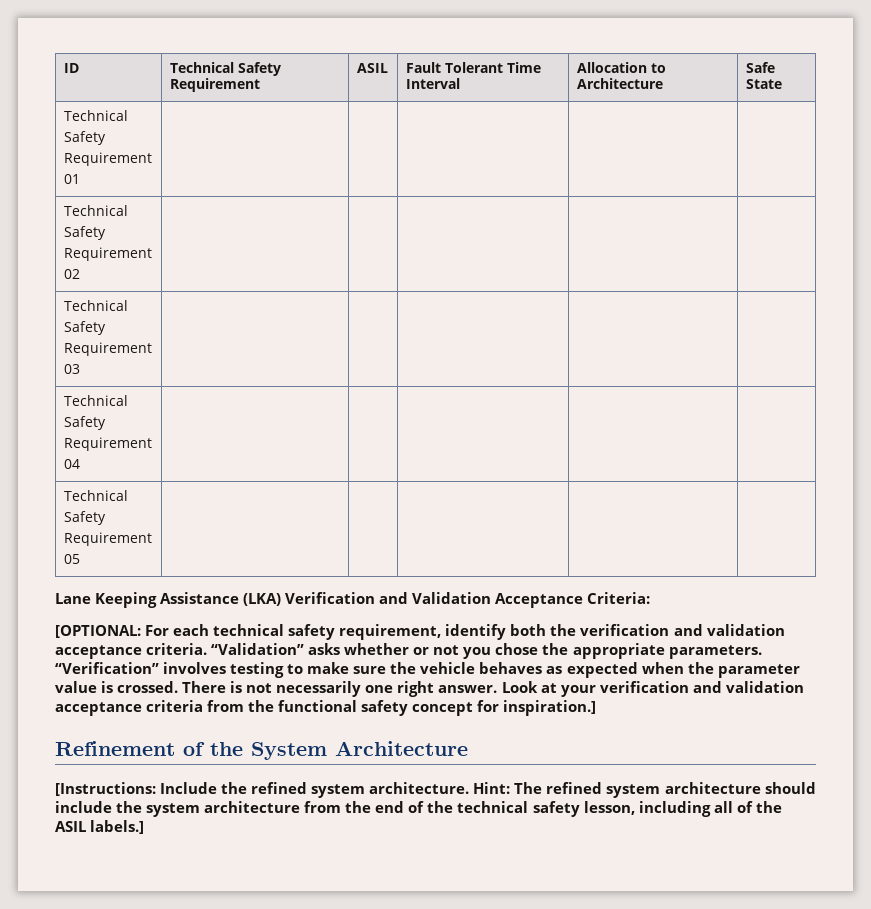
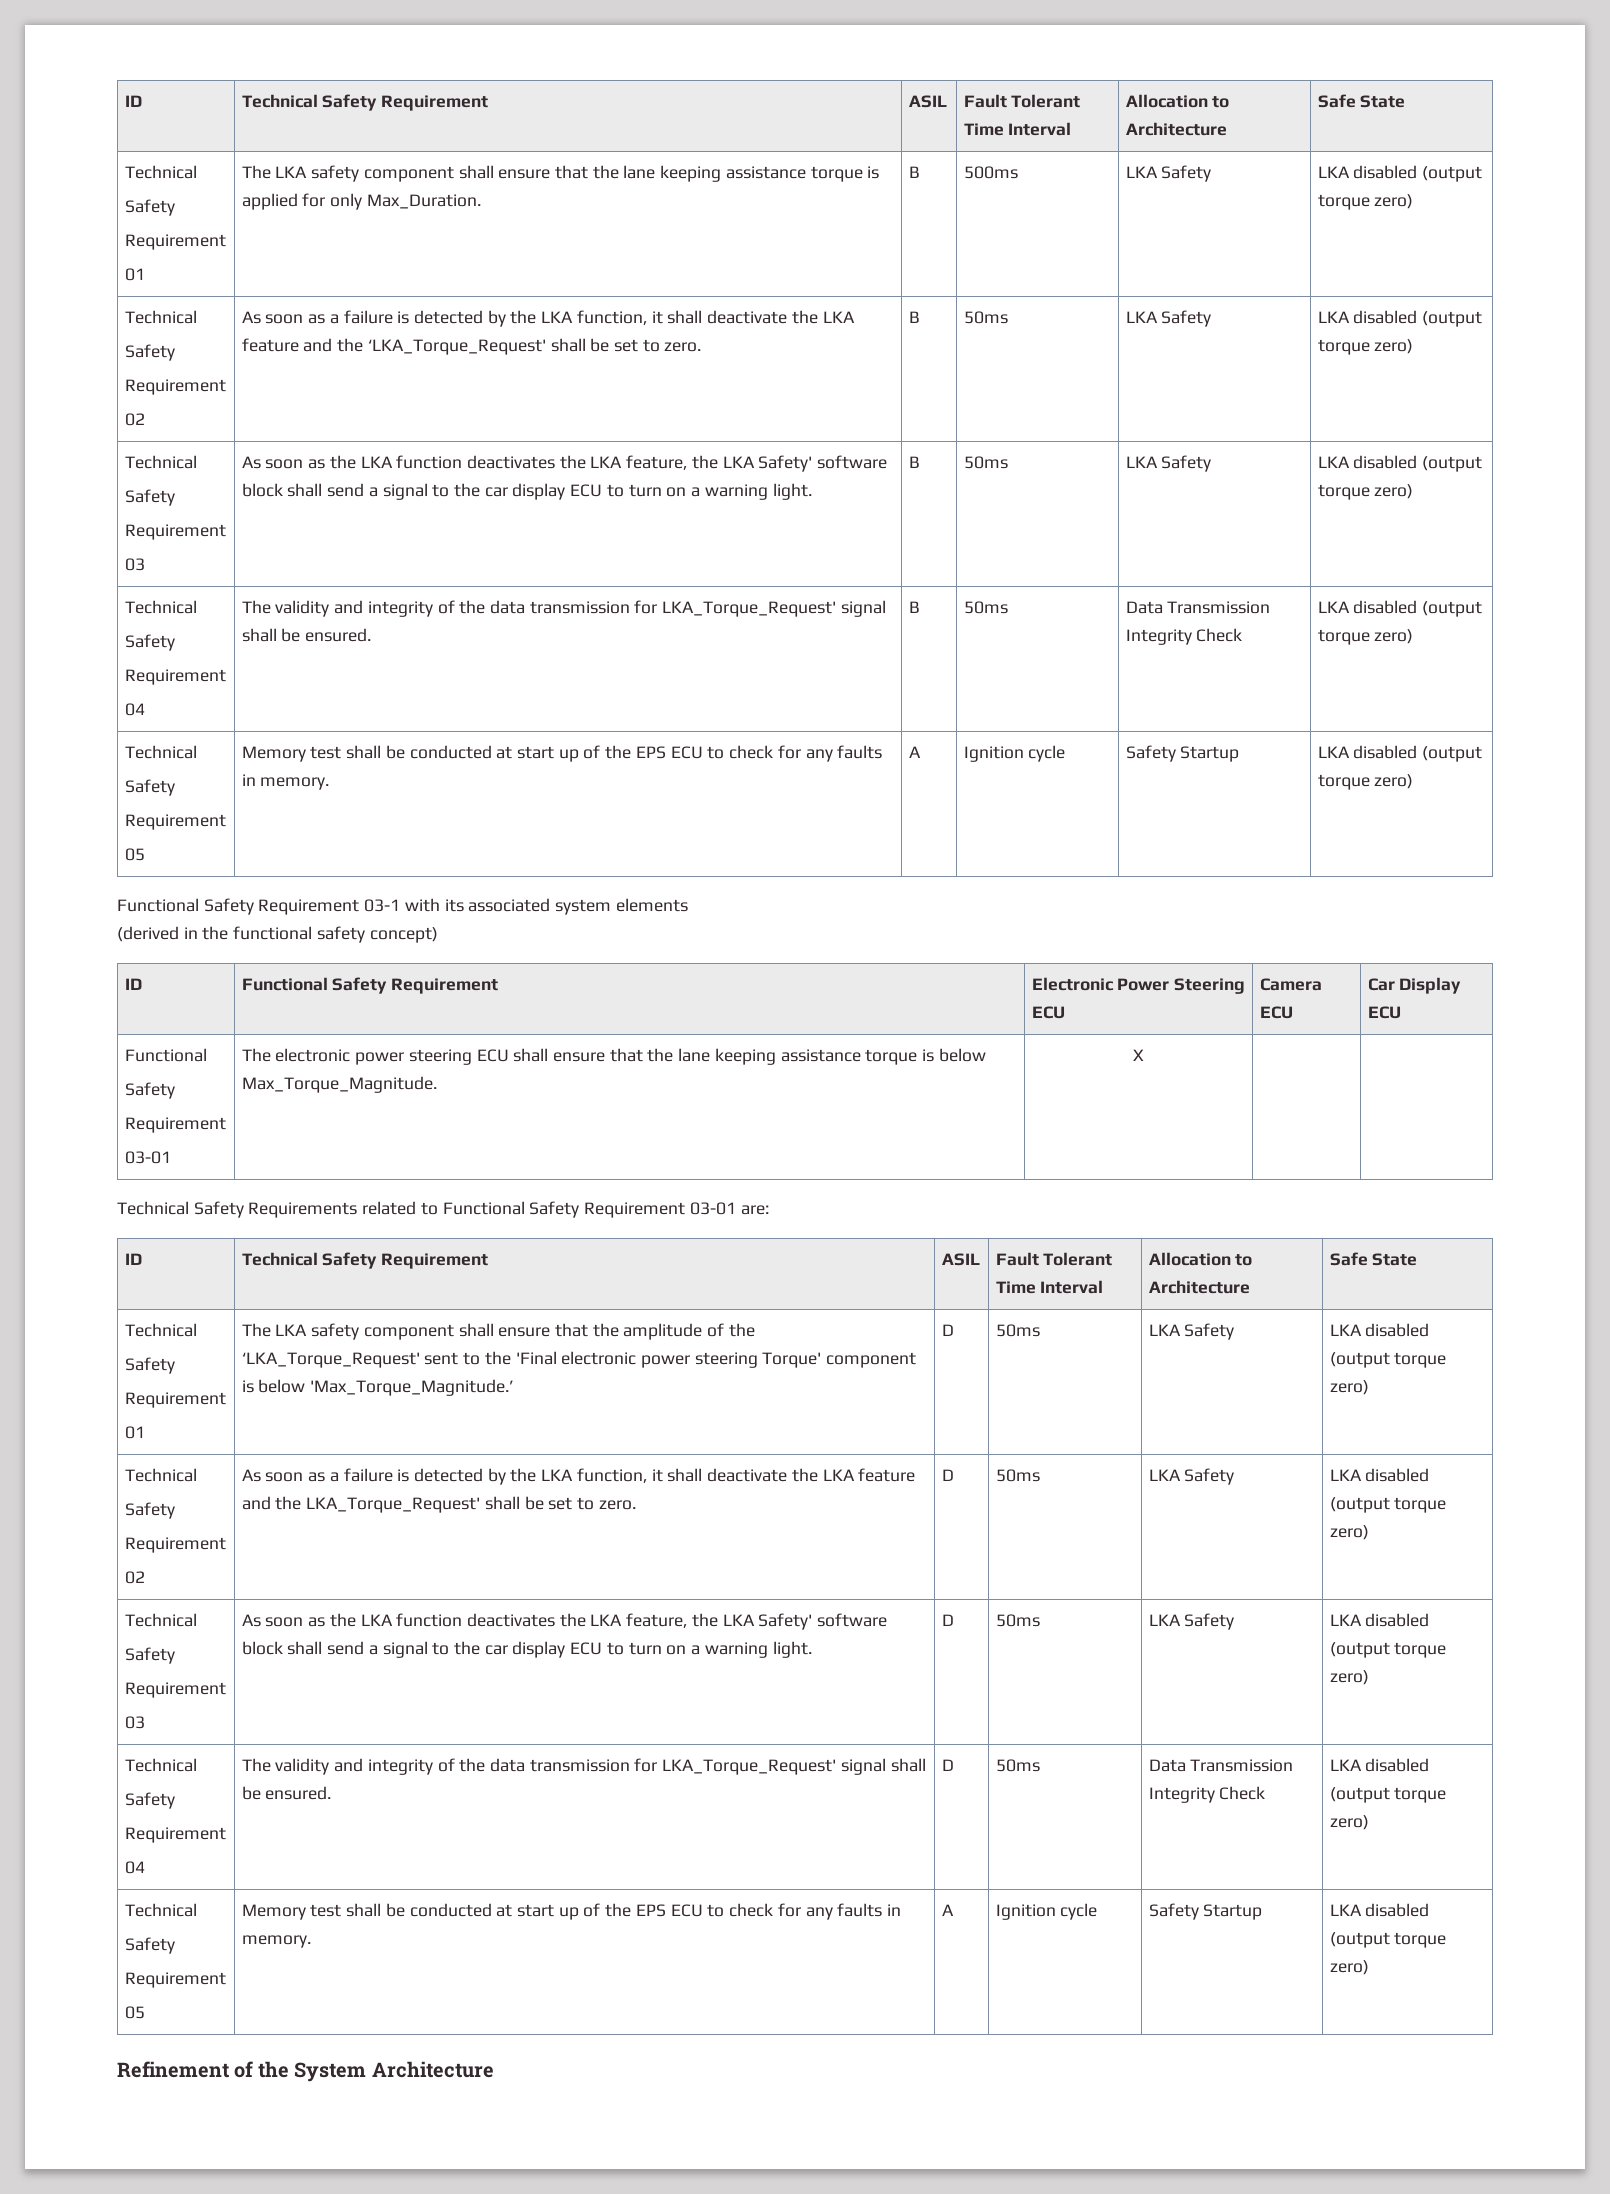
[63,205,128,216] [63,226,106,240] [63,247,152,261] [63,269,80,279] [63,300,128,311] [63,321,106,335] [63,342,152,356] [63,364,80,374] [63,395,128,406] [63,416,106,430] [63,437,152,451] [63,459,80,469] [63,490,128,501] [63,511,106,525] [63,532,152,546] [63,554,80,564] [55,592,651,608] [55,624,785,640] [55,643,762,659] [55,662,800,678] [55,681,804,697] [55,700,597,716] | | | | // Technical // Safety // Requirement // 02 | | | | | // Technical // Safety // Requirement // 03 | | | | | // Technical // Safety // Requirement // 04 | | | | | // Technical // Safety // Requirement // 05 | | | | | // Lane Keeping Assistance (LKA) Verification and Validation Acceptance Criteria: // [OPTIONAL: For each technical safety requirement, identify both the verification and validation acceptance criteria. “Validation” asks whether or not you chose the appropriate parameters. “Verification” involves testing to make sure the vehicle behaves as expected when the parameter value is crossed. There is not necessarily one right answer. Look at your verification and validation acceptance criteria from the functional safety concept for inspiration.] -> [241,165,880,182] [241,193,481,210] [908,166,920,178] [963,166,1018,179] [1125,165,1212,182] [1317,165,1483,182] [1317,194,1414,210] [124,310,197,324] [124,344,175,361] [124,379,226,395] [124,413,145,426] [241,310,855,327] [241,338,702,355] [908,311,920,323] [963,311,1008,324] [1125,310,1212,327] [1317,310,1483,327] [1317,339,1414,355] [124,455,197,469] [124,489,175,506] [124,524,226,540] [124,558,145,571] [241,455,888,472] [241,483,812,500] [908,456,920,468] [963,456,1008,469] [1125,455,1212,472] [1317,455,1483,472] [1317,484,1414,500] [124,600,197,614] [124,634,175,651] [124,669,226,685] [124,703,145,716] [241,600,886,617] [241,628,372,642] [908,601,920,613] [963,601,1008,614] [1125,601,1271,614] [1125,628,1243,645] [1317,600,1483,617] [1317,629,1414,645] [124,745,197,759] [124,779,175,796] [124,814,226,830] [124,848,145,861] [241,745,883,762] [241,774,330,790] [908,746,921,758] [963,745,1066,762] [1125,745,1240,762] [1317,745,1483,762] [1317,774,1414,790] [117,898,688,915] [117,926,438,943] [124,978,142,990] [241,977,499,994] [1031,977,1246,994] [1031,1006,1065,1019] [1259,978,1322,991] [1259,1006,1293,1019] [1367,977,1462,994] [1367,1006,1401,1019] [124,1048,207,1062] [124,1082,175,1099] [124,1117,226,1133] [124,1151,171,1164] [241,1048,986,1065] [241,1076,437,1093] [1133,1049,1144,1061] [117,1201,769,1218] [124,1253,142,1265] [241,1252,489,1269] [941,1253,980,1266] [995,1252,1113,1266] [995,1280,1104,1294] [1148,1252,1253,1266] [1148,1280,1250,1294] [1329,1252,1418,1266] [124,1323,197,1337] [124,1357,175,1374] [124,1392,226,1408] [124,1426,145,1439] [241,1323,755,1340] [241,1351,917,1368] [241,1379,514,1396] [941,1324,954,1336] [995,1324,1040,1337] [1148,1323,1235,1340] [1329,1323,1430,1337] [1329,1352,1447,1368] [1329,1380,1369,1395] [124,1468,197,1482] [124,1502,175,1519] [124,1537,226,1553] [124,1571,145,1584] [241,1468,916,1485] [241,1496,636,1513] [941,1469,954,1481] [995,1469,1040,1482] [1148,1468,1235,1485] [1329,1468,1430,1482] [1329,1497,1447,1513] [1329,1525,1369,1540] [124,1613,197,1627] [124,1647,175,1664] [124,1682,226,1698] [124,1716,145,1729] [241,1613,888,1630] [241,1641,812,1658] [941,1614,954,1626] [995,1614,1040,1627] [1148,1613,1235,1630] [1329,1613,1430,1627] [1329,1642,1447,1658] [1329,1670,1369,1685] [124,1758,197,1772] [124,1792,175,1809] [124,1827,226,1843] [124,1861,145,1874] [241,1758,926,1775] [241,1786,332,1800] [941,1759,954,1771] [995,1759,1040,1772] [1148,1759,1294,1772] [1148,1786,1266,1803] [1329,1758,1430,1772] [1329,1787,1447,1803] [1329,1815,1369,1830] [124,1903,197,1917] [124,1937,175,1954] [124,1972,226,1988] [124,2006,145,2019] [241,1903,902,1920] [241,1935,311,1948] [941,1904,954,1916] [995,1903,1098,1920] [1148,1903,1263,1920] [1329,1903,1430,1917] [1329,1932,1447,1948] [1329,1960,1369,1975] The LKA safety component shall ensure that the lane keeping assistance torque is applied for only Max_Duration. | B | 500ms | LKA Safety | LKA disabled (output torque zero) // Technical // Safety // Requirement // 02 | As soon as a failure is detected by the LKA function, it shall deactivate the LKA feature and the ‘LKA_Torque_Request' shall be set to zero. | B | 50ms | LKA Safety | LKA disabled (output torque zero) // Technical // Safety // Requirement // 03 | As soon as the LKA function deactivates the LKA feature, the LKA Safety' software block shall send a signal to the car display ECU to turn on a warning light. | B | 50ms | LKA Safety | LKA disabled (output torque zero) // Technical // Safety // Requirement // 04 | The validity and integrity of the data transmission for LKA_Torque_Request' signal shall be ensured. | B | 50ms | Data Transmission Integrity Check | LKA disabled (output torque zero) // Technical // Safety // Requirement // 05 | Memory test shall be conducted at start up of the EPS ECU to check for any faults in memory. | A | Ignition cycle | Safety Startup | LKA disabled (output torque zero) // Functional Safety Requirement 03-1 with its associated system elements // (derived in the functional safety concept) // ID | Functional Safety Requirement | Electronic Power Steering ECU | Camera ECU | Car Display ECU // Functional // Safety // Requirement // 03-01 | The electronic power steering ECU shall ensure that the lane keeping assistance torque is below Max_Torque_Magnitude. | X | | // Technical Safety Requirements related to Functional Safety Requirement 03-01 are: // ID | Technical Safety Requirement | ASIL | Fault Tolerant Time Interval | Allocation to Architecture | Safe State // Technical // Safety // Requirement // 01 | The LKA safety component shall ensure that the amplitude of the ‘LKA_Torque_Request' sent to the 'Final electronic power steering Torque' component is below 'Max_Torque_Magnitude.’ | D | 50ms | LKA Safety | LKA disabled (output torque zero) // Technical // Safety // Requirement // 02 | As soon as a failure is detected by the LKA function, it shall deactivate the LKA feature and the LKA_Torque_Request' shall be set to zero. | D | 50ms | LKA Safety | LKA disabled (output torque zero) // Technical // Safety // Requirement // 03 | As soon as the LKA function deactivates the LKA feature, the LKA Safety' software block shall send a signal to the car display ECU to turn on a warning light. | D | 50ms | LKA Safety | LKA disabled (output torque zero) // Technical // Safety // Requirement // 04 | The validity and integrity of the data transmission for LKA_Torque_Request' signal shall be ensured. | D | 50ms | Data Transmission Integrity Check | LKA disabled (output torque zero) // Technical // Safety // Requirement // 05 | Memory test shall be conducted at start up of the EPS ECU to check for any faults in memory. | A | Ignition cycle | Safety Startup | LKA disabled (output torque zero)
[55,782,816,798] [55,801,782,817] [55,820,145,834] // [Instructions: Include the refined system architecture. Hint: The refined system architecture should include the system architecture from the end of the technical safety lesson, including all of the ASIL labels.] -> (494, 2069) none

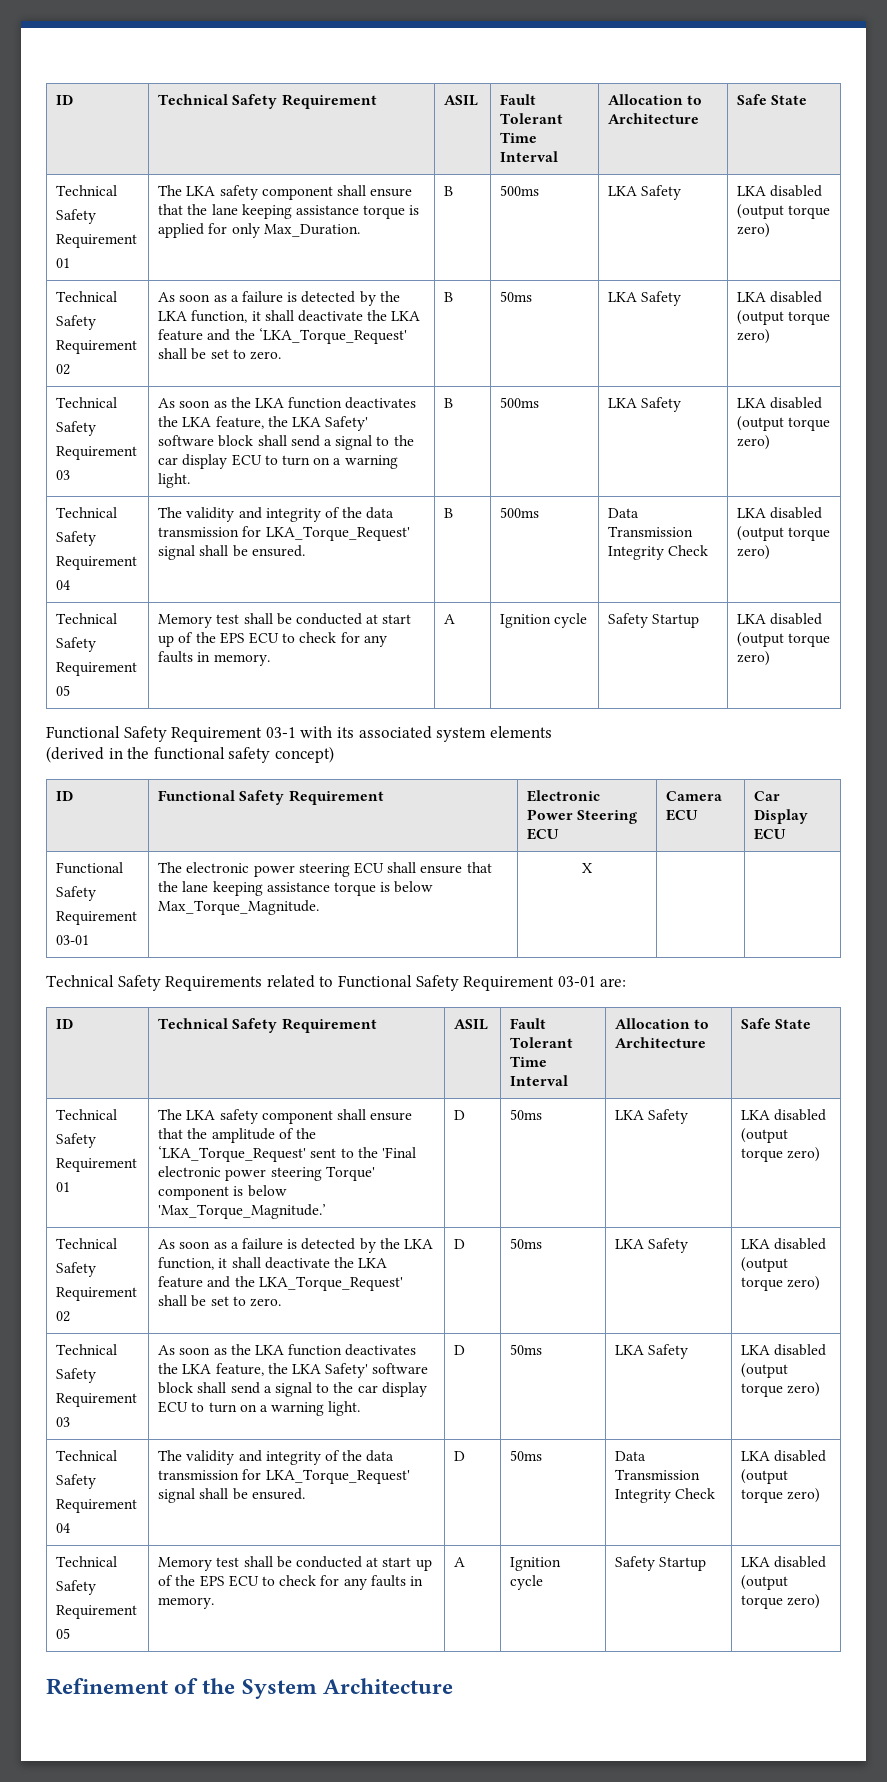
[963,456,1008,469] 50ms -> [500,397,540,408] 500ms
[963,601,1008,614] 50ms -> [500,507,540,518] 500ms

